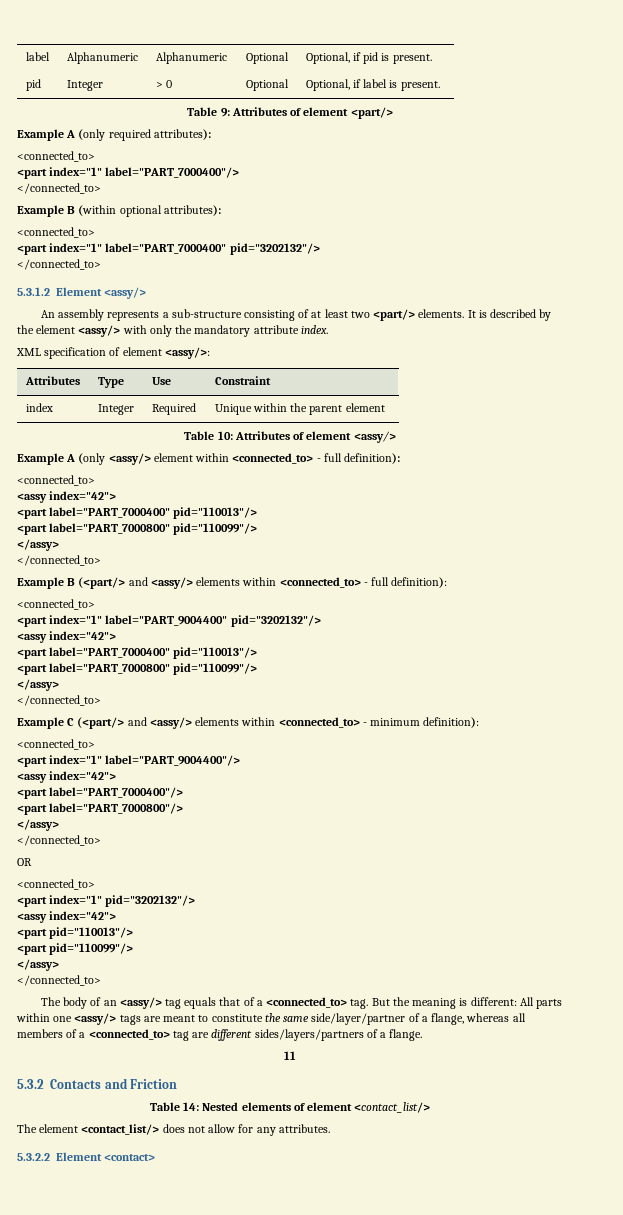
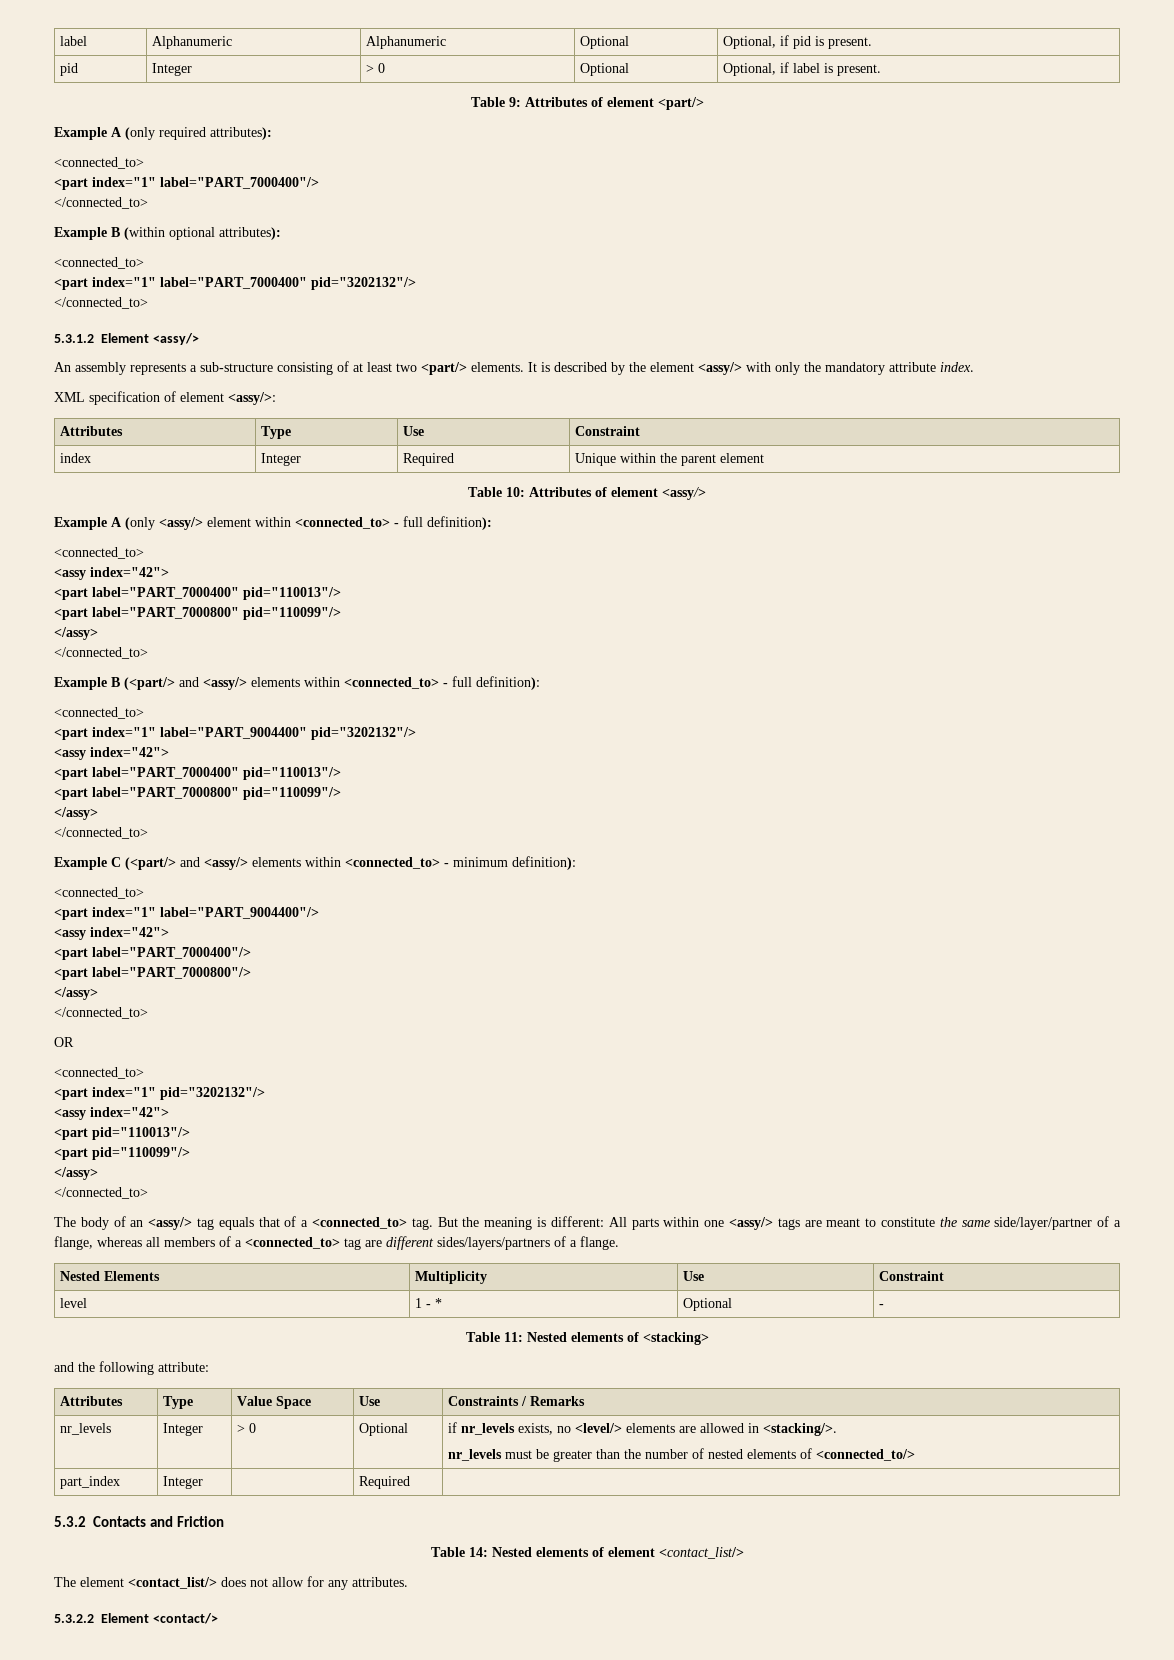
[284,1051,296,1060] // 11 -> [60,1271,161,1281] [415,1271,488,1284] [683,1271,705,1281] [879,1271,945,1281] [60,1298,88,1308] [415,1298,443,1308] [683,1298,733,1311] [879,1304,885,1308] [465,1332,709,1345] [54,1361,209,1375] [60,1396,124,1406] [163,1396,194,1409] [237,1396,312,1409] [359,1396,381,1406] [448,1396,586,1406] [60,1423,112,1435] [163,1423,204,1436] [237,1423,257,1433] [359,1423,409,1436] [448,1422,838,1436] [448,1448,916,1462] [60,1476,121,1489] [163,1476,204,1489] [359,1476,411,1489] // Nested Elements | Multiplicity | Use | Constraint // level | 1 - * | Optional | - // Table 11: Nested elements of <stacking> // and the following attribute: // Attributes | Type | Value Space | Use | Constraints / Remarks // nr_levels | Integer | > 0 | Optional | if nr_levels exists, no <level/> elements are allowed in <stacking/>. // nr_levels must be greater than the number of nested elements of <connected_to/> // part_index | Integer | | Required |
[104,1154,156,1161] <contact> -> [152,1613,218,1624] <contact/>

